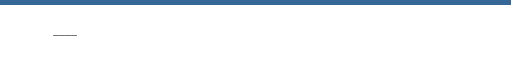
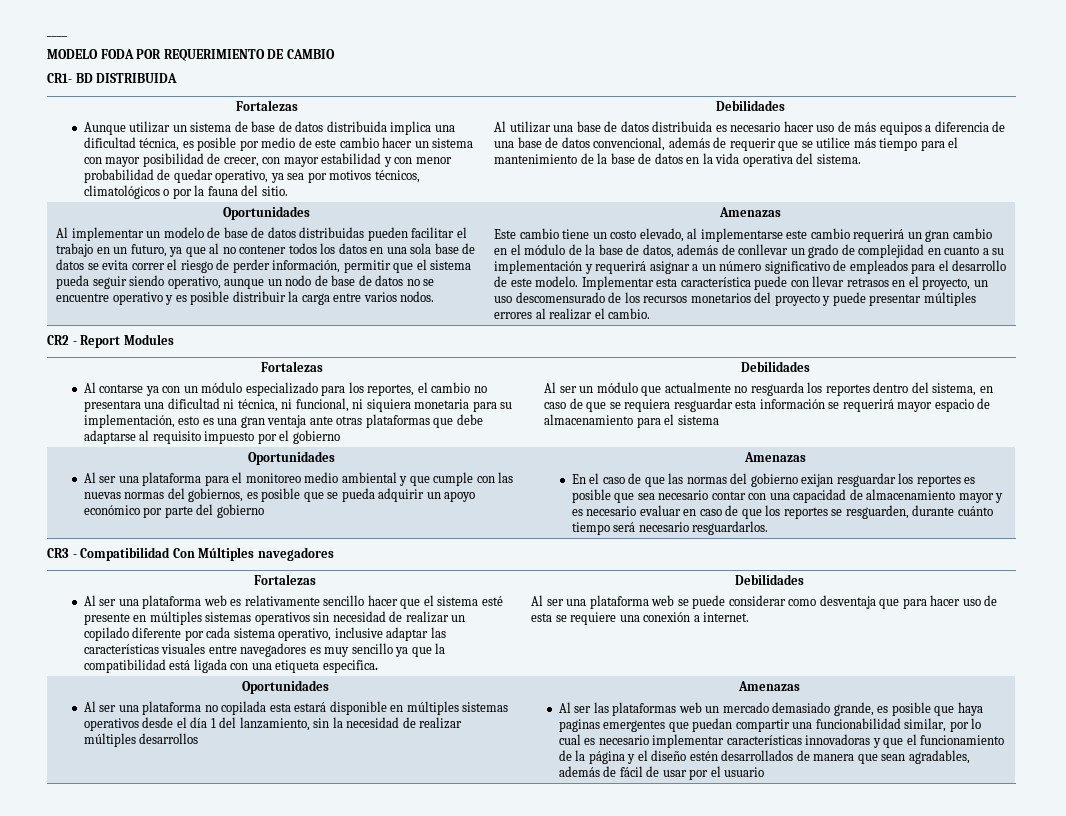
(78, 35) none -> [47,49,335,61] [47,73,178,83] [235,100,298,111] [83,121,455,135] [83,137,474,151] [83,153,452,167] [83,169,420,183] [83,185,288,199] [716,100,785,111] [494,121,1006,135] [494,137,959,151] [494,153,861,167] [223,206,310,220] [56,227,467,241] [56,243,476,257] [56,259,472,273] [56,275,435,289] [56,291,435,305] [719,207,781,217] [494,228,992,242] [494,244,1005,258] [494,260,1007,274] [494,276,988,290] [494,292,976,306] [494,308,651,320] [47,334,174,348] [260,361,323,372] [83,382,487,396] [83,398,513,412] [83,414,483,428] [83,430,340,444] [741,361,810,372] [544,382,993,396] [544,398,991,412] [544,414,719,428] [248,451,335,465] [83,472,514,486] [83,488,476,502] [83,504,264,518] [744,452,806,462] [571,473,976,487] [571,489,1004,503] [571,505,993,519] [571,521,769,535] [47,547,334,561] [254,574,316,585] [83,595,503,609] [83,611,466,625] [83,627,446,641] [83,643,446,657] [83,659,378,673] [734,574,804,585] [531,595,998,609] [531,612,750,625] [241,680,329,694] [83,701,509,715] [83,717,463,731] [83,733,199,747] [737,681,800,691] [558,702,983,716] [558,718,982,732] [558,734,1005,748] [558,750,970,764] [558,766,765,780] // MODELO FODA POR REQUERIMIENTO DE CAMBIO // CR1- BD DISTRIBUIDA // Fortalezas // Aunque utilizar un sistema de base de datos distribuida implica una dificultad técnica, es posible por medio de este cambio hacer un sistema con mayor posibilidad de crecer, con mayor estabilidad y con menor probabilidad de quedar operativo, ya sea por motivos técnicos, climatológicos o por la fauna del sitio. | Debilidades // Al utilizar una base de datos distribuida es necesario hacer uso de más equipos a diferencia de una base de datos convencional, además de requerir que se utilice más tiempo para el mantenimiento de la base de datos en la vida operativa del sistema. // Oportunidades // Al implementar un modelo de base de datos distribuidas pueden facilitar el trabajo en un futuro, ya que al no contener todos los datos en una sola base de datos se evita correr el riesgo de perder información, permitir que el sistema pueda seguir siendo operativo, aunque un nodo de base de datos no se encuentre operativo y es posible distribuir la carga entre varios nodos. | Amenazas // Este cambio tiene un costo elevado, al implementarse este cambio requerirá un gran cambio en el módulo de la base de datos, además de conllevar un grado de complejidad en cuanto a su implementación y requerirá asignar a un número significativo de empleados para el desarrollo de este modelo. Implementar esta característica puede con llevar retrasos en el proyecto, un uso descomensurado de los recursos monetarios del proyecto y puede presentar múltiples errores al realizar el cambio. // CR2 - Report Modules // Fortalezas // Al contarse ya con un módulo especializado para los reportes, el cambio no presentara una dificultad ni técnica, ni funcional, ni siquiera monetaria para su implementación, esto es una gran ventaja ante otras plataformas que debe adaptarse al requisito impuesto por el gobierno | Debilidades // Al ser un módulo que actualmente no resguarda los reportes dentro del sistema, en caso de que se requiera resguardar esta información se requerirá mayor espacio de almacenamiento para el sistema // Oportunidades // Al ser una plataforma para el monitoreo medio ambiental y que cumple con las nuevas normas del gobiernos, es posible que se pueda adquirir un apoyo económico por parte del gobierno | Amenazas // En el caso de que las normas del gobierno exijan resguardar los reportes es posible que sea necesario contar con una capacidad de almacenamiento mayor y es necesario evaluar en caso de que los reportes se resguarden, durante cuánto tiempo será necesario resguardarlos. // CR3 - Compatibilidad Con Múltiples navegadores // Fortalezas // Al ser una plataforma web es relativamente sencillo hacer que el sistema esté presente en múltiples sistemas operativos sin necesidad de realizar un copilado diferente por cada sistema operativo, inclusive adaptar las características visuales entre navegadores es muy sencillo ya que la compatibilidad está ligada con una etiqueta especifica. | Debilidades // Al ser una plataforma web se puede considerar como desventaja que para hacer uso de esta se requiere una conexión a internet. // Oportunidades // Al ser una plataforma no copilada esta estará disponible en múltiples sistemas operativos desde el día 1 del lanzamiento, sin la necesidad de realizar múltiples desarrollos | Amenazas // Al ser las plataformas web un mercado demasiado grande, es posible que haya paginas emergentes que puedan compartir una funcionabilidad similar, por lo cual es necesario implementar características innovadoras y que el funcionamiento de la página y el diseño estén desarrollados de manera que sean agradables, además de fácil de usar por el usuario

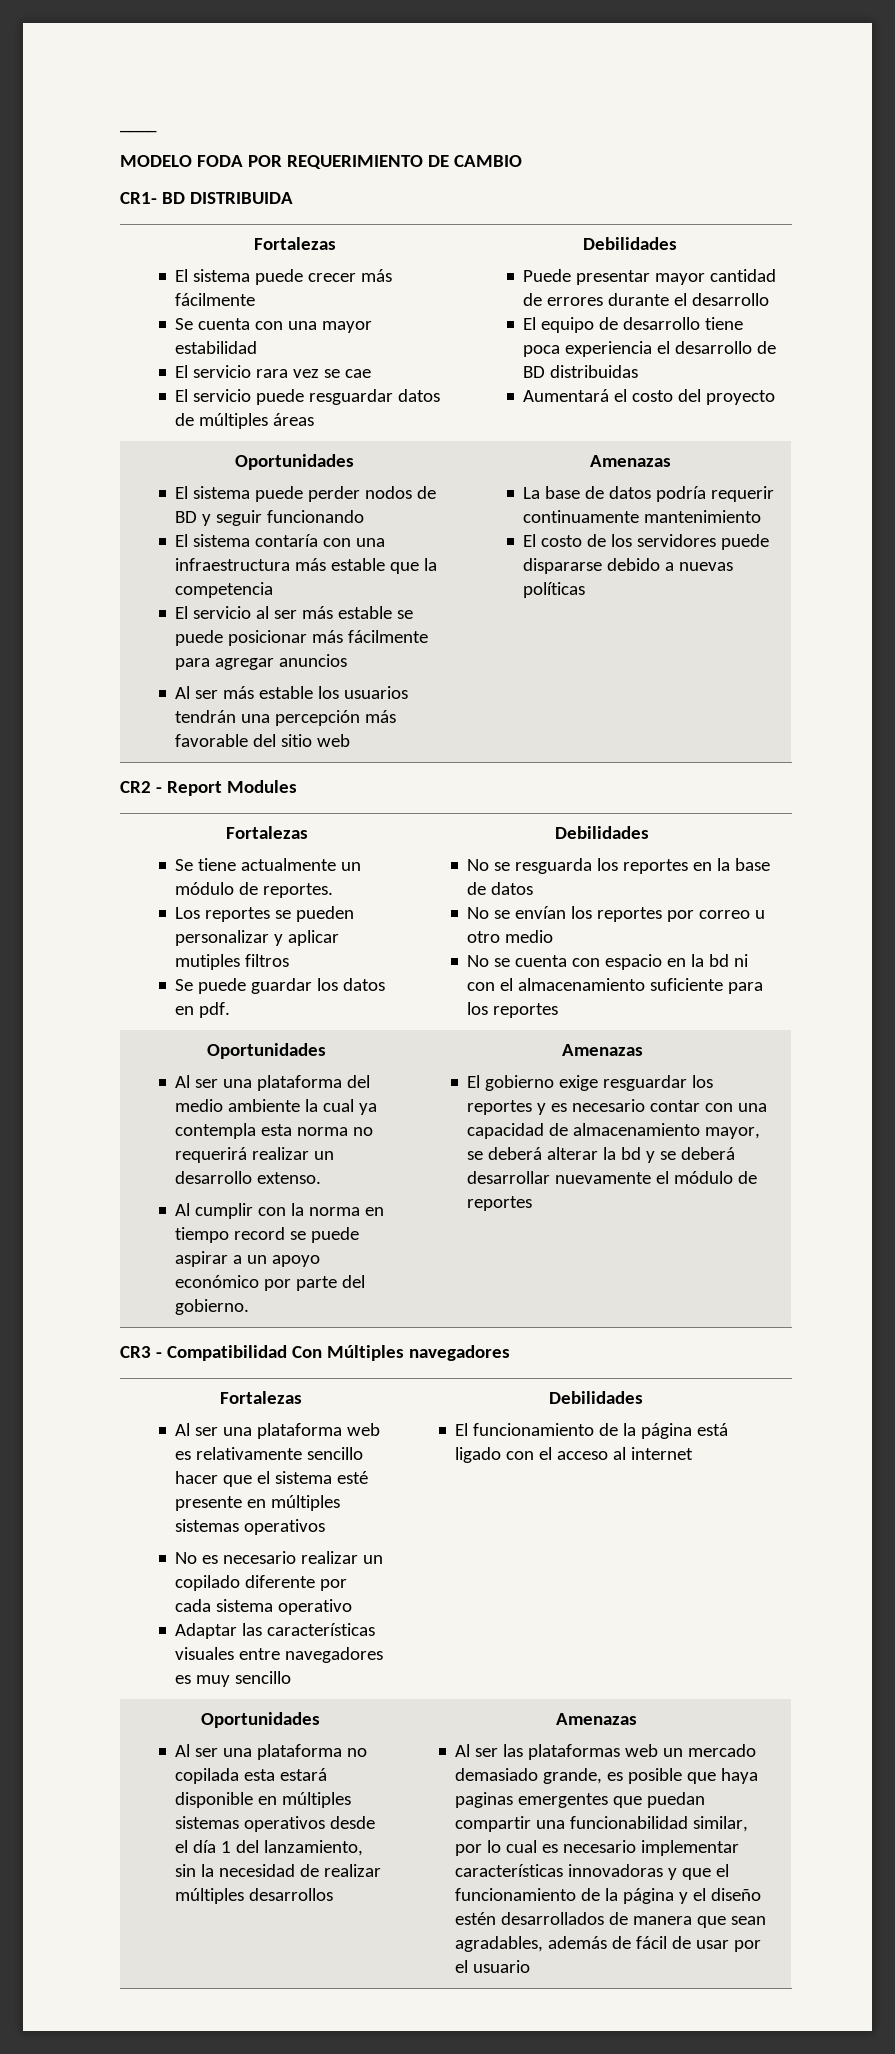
[83,121,455,135] [83,137,474,151] [83,153,452,167] [83,169,420,183] [83,185,288,199] [716,100,785,111] [494,121,1006,135] [494,137,959,151] [494,153,861,167] [223,206,310,220] [56,227,467,241] [56,243,476,257] [56,259,472,273] [56,275,435,289] [56,291,435,305] [719,207,781,217] [494,228,992,242] [494,244,1005,258] [494,260,1007,274] [494,276,988,290] [494,292,976,306] [494,308,651,320] Aunque utilizar un sistema de base de datos distribuida implica una dificultad técnica, es posible por medio de este cambio hacer un sistema con mayor posibilidad de crecer, con mayor estabilidad y con menor probabilidad de quedar operativo, ya sea por motivos técnicos, climatológicos o por la fauna del sitio. | Debilidades // Al utilizar una base de datos distribuida es necesario hacer uso de más equipos a diferencia de una base de datos convencional, además de requerir que se utilice más tiempo para el mantenimiento de la base de datos en la vida operativa del sistema. // Oportunidades // Al implementar un modelo de base de datos distribuidas pueden facilitar el trabajo en un futuro, ya que al no contener todos los datos en una sola base de datos se evita correr el riesgo de perder información, permitir que el sistema pueda seguir siendo operativo, aunque un nodo de base de datos no se encuentre operativo y es posible distribuir la carga entre varios nodos. | Amenazas // Este cambio tiene un costo elevado, al implementarse este cambio requerirá un gran cambio en el módulo de la base de datos, además de conllevar un grado de complejidad en cuanto a su implementación y requerirá asignar a un número significativo de empleados para el desarrollo de este modelo. Implementar esta característica puede con llevar retrasos en el proyecto, un uso descomensurado de los recursos monetarios del proyecto y puede presentar múltiples errores al realizar el cambio. -> [175,269,393,285] [175,293,256,306] [175,318,373,333] [175,341,258,354] [175,365,372,378] [175,389,441,405] [175,413,315,429] [583,237,677,250] [523,269,777,285] [523,293,770,306] [523,317,744,333] [523,341,777,357] [523,365,639,378] [523,389,776,405] [235,454,354,470] [175,486,437,502] [175,510,365,526] [175,534,386,547] [175,558,438,574] [175,582,274,598] [175,606,414,619] [175,630,429,646] [175,654,348,670] [175,686,409,699] [175,710,397,726] [175,734,351,747] [589,455,671,467] [523,486,775,502] [523,510,762,523] [523,534,770,550] [523,558,734,574] [523,582,586,598] El sistema puede crecer más fácilmente // Se cuenta con una mayor estabilidad // El servicio rara vez se cae // El servicio puede resguardar datos de múltiples áreas | Debilidades // Puede presentar mayor cantidad de errores durante el desarrollo // El equipo de desarrollo tiene poca experiencia el desarrollo de BD distribuidas // Aumentará el costo del proyecto // Oportunidades // El sistema puede perder nodos de BD y seguir funcionando // El sistema contaría con una infraestructura más estable que la competencia // El servicio al ser más estable se puede posicionar más fácilmente para agregar anuncios // Al ser más estable los usuarios tendrán una percepción más favorable del sitio web | Amenazas // La base de datos podría requerir continuamente mantenimiento // El costo de los servidores puede dispararse debido a nuevas políticas
[83,382,487,396] [83,398,513,412] [83,414,483,428] [83,430,340,444] [741,361,810,372] [544,382,993,396] [544,398,991,412] [544,414,719,428] [248,451,335,465] [83,472,514,486] [83,488,425,502] Al contarse ya con un módulo especializado para los reportes, el cambio no presentara una dificultad ni técnica, ni funcional, ni siquiera monetaria para su implementación, esto es una gran ventaja ante otras plataformas que debe adaptarse al requisito impuesto por el gobierno | Debilidades // Al ser un módulo que actualmente no resguarda los reportes dentro del sistema, en caso de que se requiera resguardar esta información se requerirá mayor espacio de almacenamiento para el sistema // Oportunidades // Al ser una plataforma para el monitoreo medio ambiental y que cumple con las nuevas normas del gobiernos, es posible que se pueda adquirir -> [175,858,362,871] [175,882,334,898] [175,906,355,922] [175,930,340,946] [175,954,290,970] [175,978,386,994] [175,1002,231,1018] [555,826,649,839] [467,858,771,874] [467,882,534,895] [467,906,766,922] [467,930,554,943] [467,954,749,970] [467,978,764,994] [467,1002,559,1018] [207,1043,326,1059] [175,1075,371,1091] [175,1099,378,1115] [175,1123,374,1139] [175,1147,335,1163] [175,1171,322,1184] [175,1203,385,1219] [175,1227,360,1243] [175,1251,243,1267] Se tiene actualmente un módulo de reportes. // Los reportes se pueden personalizar y aplicar mutiples filtros // Se puede guardar los datos en pdf. | Debilidades // No se resguarda los reportes en la base de datos // No se envían los reportes por correo u otro medio // No se cuenta con espacio en la bd ni con el almacenamiento suficiente para los reportes // Oportunidades // Al ser una plataforma del medio ambiente la cual ya contempla esta norma no requerirá realizar un desarrollo extenso. // Al cumplir con la norma en tiempo record se puede aspirar a
[216,504,264,518] [744,452,806,462] [571,473,976,487] [571,489,655,503] gobierno | Amenazas // En el caso de que las normas del gobierno exijan resguardar los reportes es posible que sea -> [175,1299,250,1315] [561,1044,643,1056] [467,1075,714,1091] [467,1100,568,1115] gobierno. | Amenazas // El gobierno exige resguardar los reportes y es
[958,493,1004,503] [571,505,993,519] [571,521,769,535] mayor y es necesario evaluar en caso de que los reportes se resguarden, durante cuánto tiempo será necesario resguardarlos. -> [705,1127,761,1139] [467,1147,736,1163] [467,1171,758,1184] [467,1196,533,1211] mayor, se deberá alterar la bd y se deberá desarrollar nuevamente el módulo de reportes
[313,611,403,622] sin necesidad de -> [175,1551,297,1564] // No es necesario
[278,627,429,641] operativo, inclusive adaptar -> [278,1599,353,1615] [175,1623,238,1639] operativo // Adaptar
[395,643,446,657] [83,659,378,673] [734,574,804,585] [531,595,998,609] [531,612,750,625] ya que la compatibilidad está ligada con una etiqueta especifica. | Debilidades // Al ser una plataforma web se puede considerar como desventaja que para hacer uso de esta se requiere una conexión a internet. -> [549,1391,643,1404] [455,1423,729,1439] [455,1447,694,1463] | Debilidades // El funcionamiento de la página está ligado con el acceso al internet

